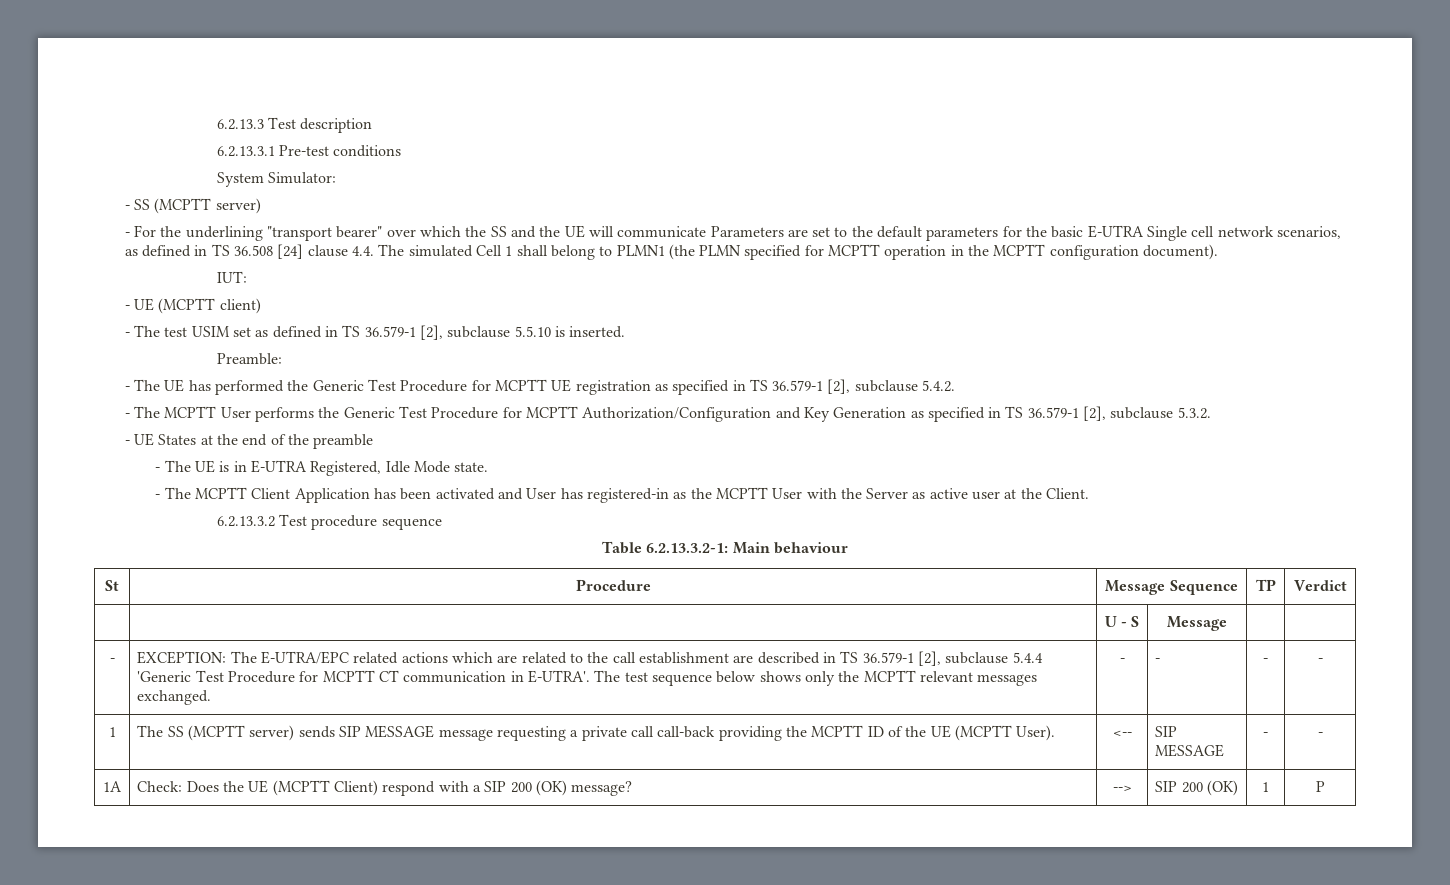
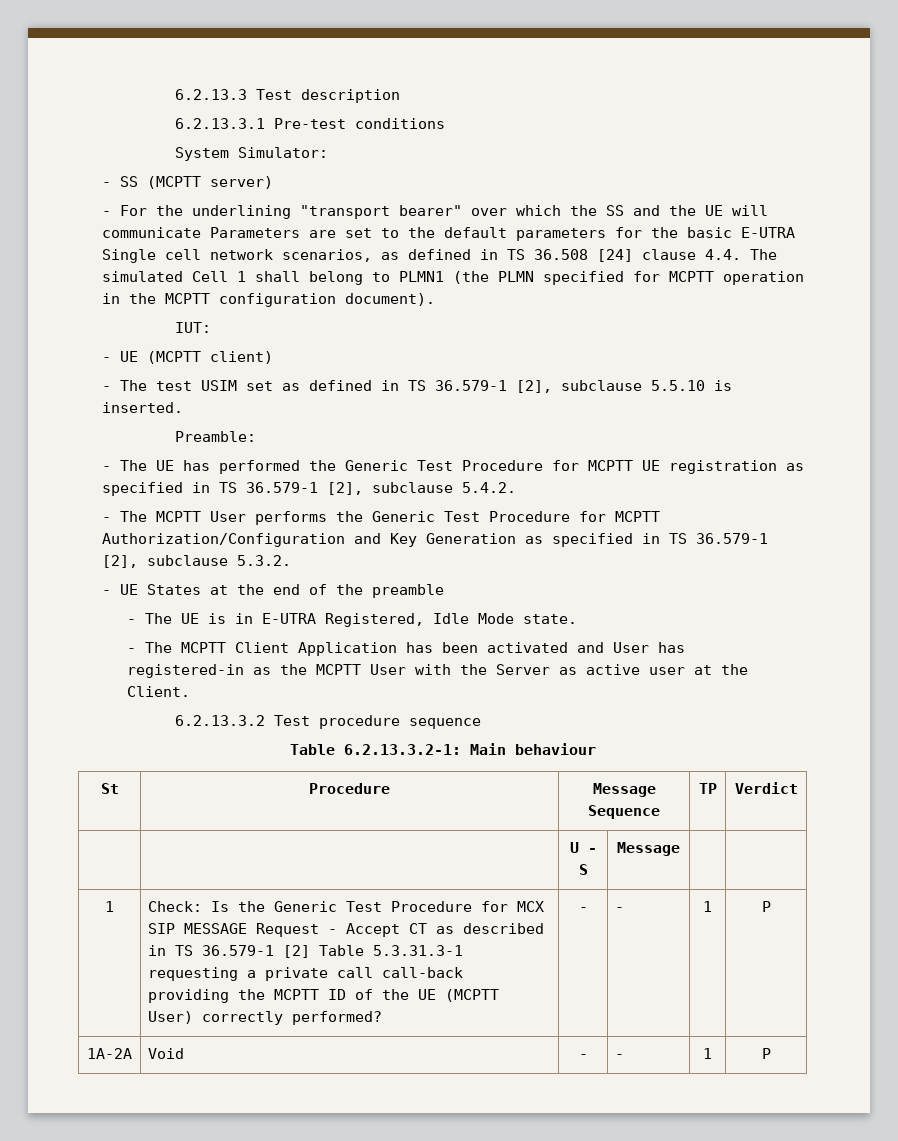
[109,658,115,663] [137,651,1043,666] [137,670,1038,686] [137,690,212,705] [1119,658,1125,663] [1155,658,1161,663] [1263,658,1268,663] [1317,658,1323,663] [108,727,116,737] [137,725,493,741] - | EXCEPTION: The E-UTRA/EPC related actions which are related to the call establishment are described in TS 36.579-1 [2], subclause 5.4.4 'Generic Test Procedure for MCPTT CT communication in E-UTRA'. The test sequence below shows only the MCPTT relevant messages exchanged. | - | - | - | - // 1 | The SS (MCPTT server) sends SIP MESSAGE message -> [105,901,114,912] [148,901,545,912] [148,923,545,937] [148,945,464,958] 1 | Check: Is the Generic Test Procedure for MCX SIP MESSAGE Request - Accept CT as described in TS 36.579-1 [2] Table 5.3.31.3-1
[1016,725,1056,741] [1112,730,1132,737] [1155,726,1178,737] [1155,744,1225,757] [1263,732,1268,737] [1317,732,1323,737] [103,781,122,792] [137,780,633,796] [1112,785,1132,792] [1155,780,1239,796] User). | <-- | SIP MESSAGE | - | - // 1A | Check: Does the UE (MCPTT Client) respond with a SIP 200 (OK) message? | --> | SIP 200 (OK) -> [148,1011,383,1025] [578,907,588,912] [615,907,625,912] [703,901,712,912] [761,901,771,912] [87,1048,132,1059] [148,1048,185,1059] [578,1054,588,1059] [615,1054,625,1059] User) correctly performed? | - | - | 1 | P // 1A-2A | Void | - | -

